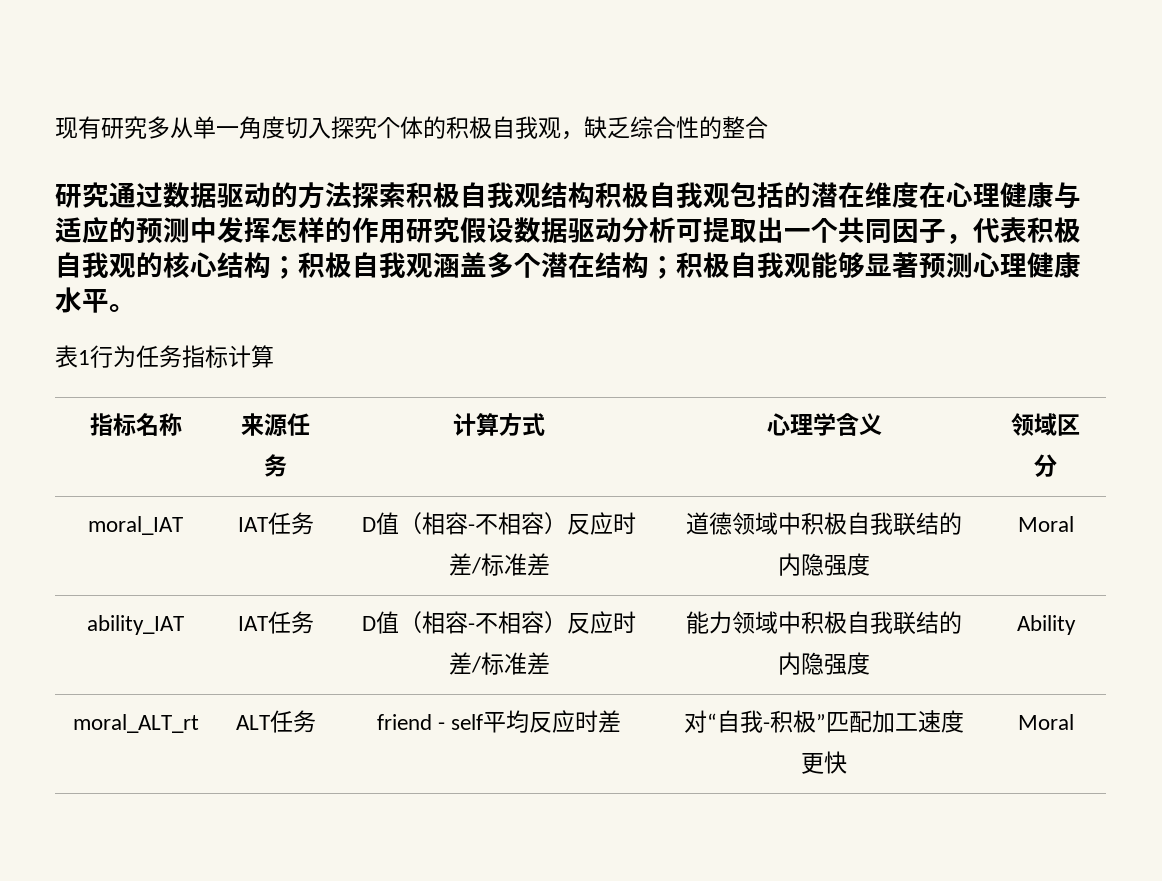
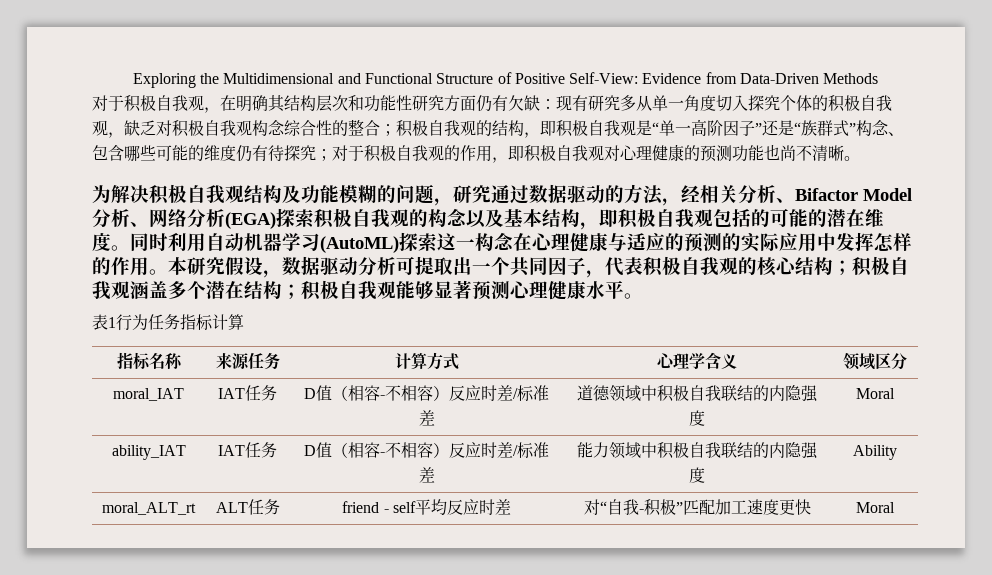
(55, 128) none -> [132,72,879,88] [92,95,556,113] Exploring the Multidimensional and Functional Structure of Positive Self-View: Evidence from Data-Driven Methods // 对于积极自我观，在明确其结构层次和功能性研究方面仍有欠缺：
(630, 127) none -> [156,120,285,137] 对积极自我观构念
(768, 127) // -> [380,119,904,138] [92,144,860,163] [92,184,453,206] ；积极自我观的结构，即积极自我观是“单一高阶因子”还是“族群式”构念、包含哪些可能的维度仍有待探究；对于积极自我观的作用，即积极自我观对心理健康的预测功能也尚不清晰。 // 为解决积极自我观结构及功能模糊的问题，
[352,182,595,209] 探索积极自我观结构 -> [662,185,912,206] [92,208,618,230] ，经相关分析、Bifactor Model分析、网络分析(EGA)探索积极自我观的构念以及基本结构，即
(811, 195) none -> [770,208,827,227] 可能的
(919, 195) none -> [111,232,514,253] 。同时利用自动机器学习(AutoML)探索这一构念
(190, 230) none -> [722,233,817,252] 的实际应用
(406, 231) none -> [149,257,187,275] 。本
(514, 230) none -> [263,270,282,278] ，

